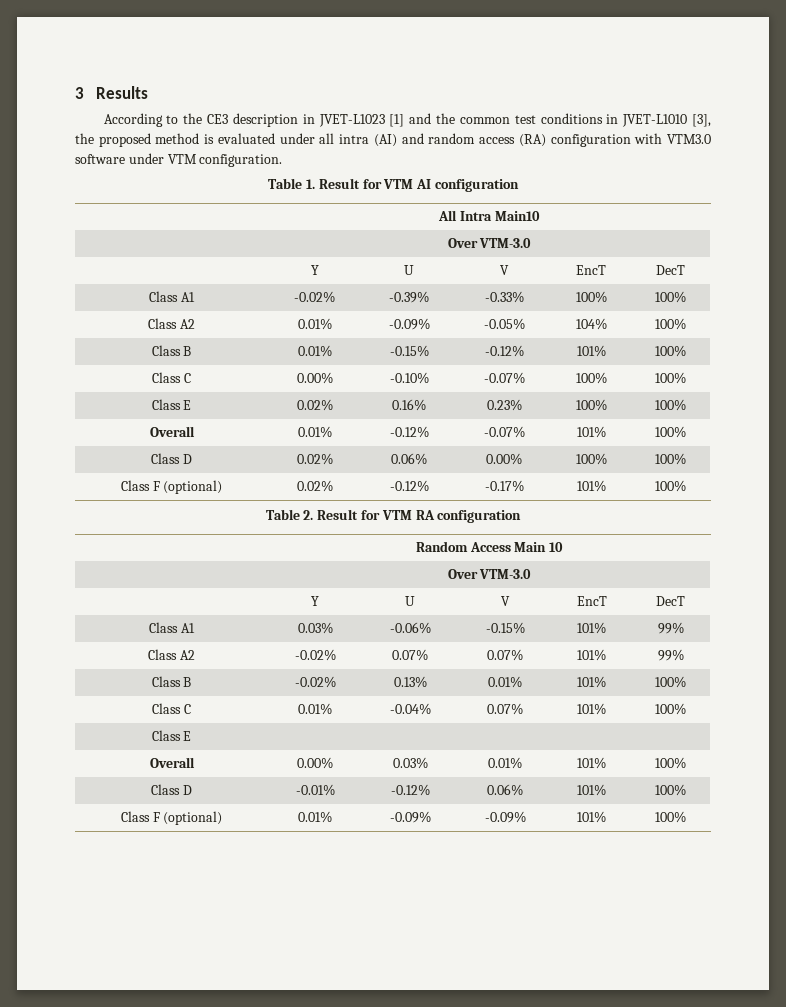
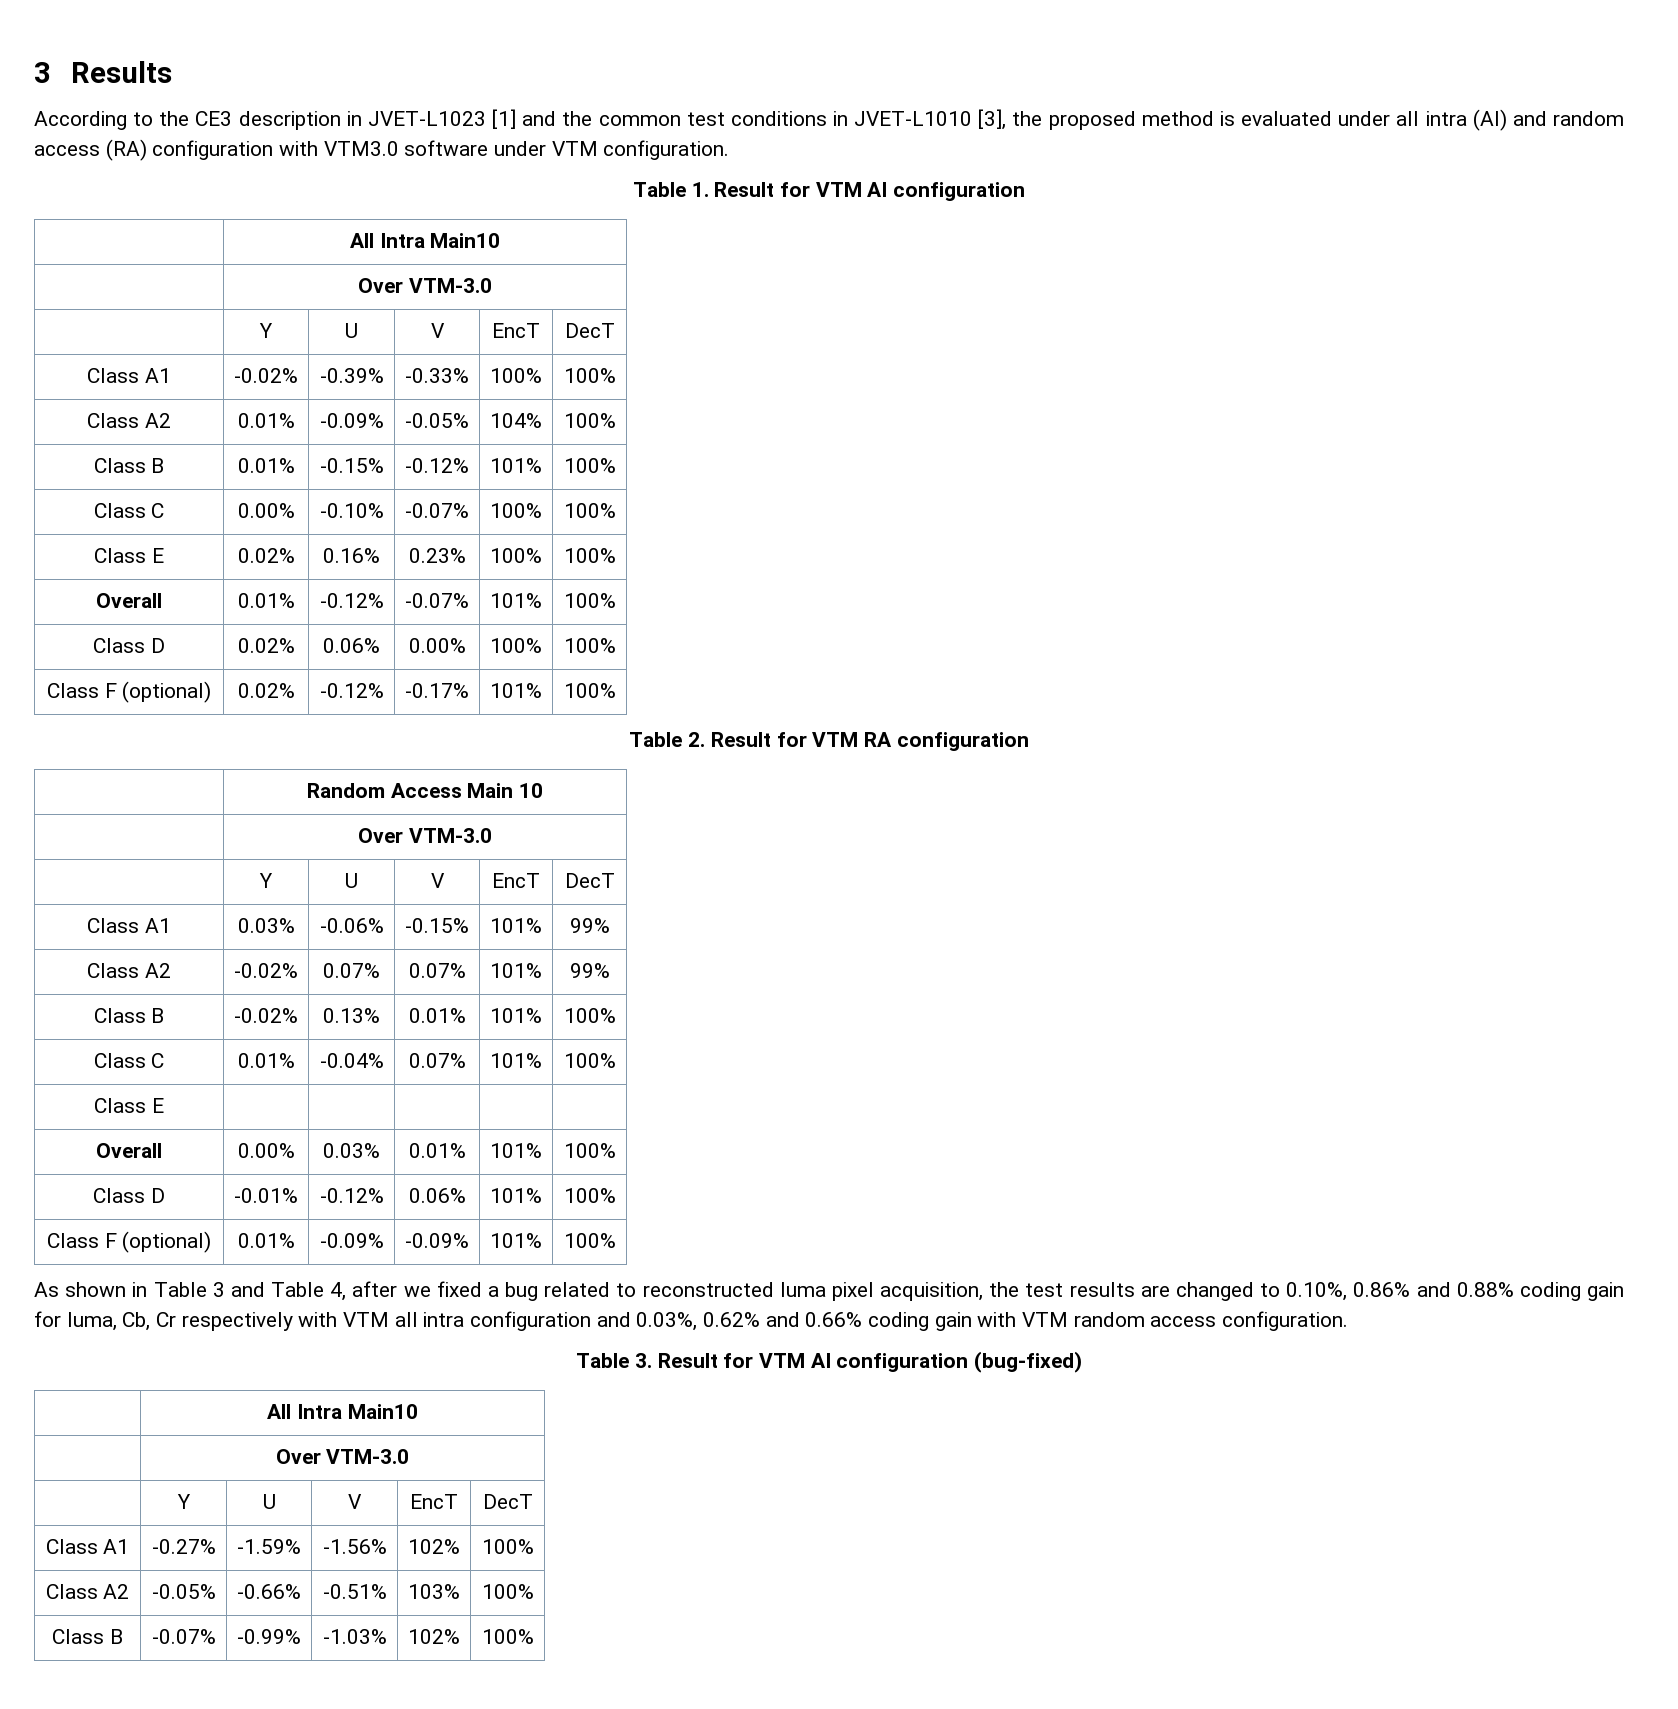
(686, 817) none -> [34,1281,1625,1301] [34,1311,1349,1331] [576,1351,1082,1373] [267,1404,418,1419] [275,1449,410,1464] [176,1494,191,1509] [262,1494,276,1509] [348,1494,362,1509] [410,1494,458,1509] [482,1494,533,1509] [45,1539,130,1554] [151,1539,216,1554] [237,1539,301,1554] [322,1539,387,1554] [408,1539,460,1554] [481,1539,534,1554] [45,1584,130,1599] [151,1584,216,1599] [237,1584,301,1599] [322,1584,387,1599] [408,1584,460,1599] [481,1584,534,1599] [52,1629,123,1644] [151,1629,216,1644] [237,1629,301,1644] [322,1629,387,1644] [408,1629,460,1644] [481,1629,534,1644] // As shown in Table 3 and Table 4, after we fixed a bug related to reconstructed luma pixel acquisition, the test results are changed to 0.10%, 0.86% and 0.88% coding gain for luma, Cb, Cr respectively with VTM all intra configuration and 0.03%, 0.62% and 0.66% coding gain with VTM random access configuration. // Table 3. Result for VTM AI configuration (bug-fixed) // | All Intra Main10 // | Over VTM-3.0 // | Y | U | V | EncT | DecT // Class A1 | -0.27% | -1.59% | -1.56% | 102% | 100% // Class A2 | -0.05% | -0.66% | -0.51% | 103% | 100% // Class B | -0.07% | -0.99% | -1.03% | 102% | 100%

